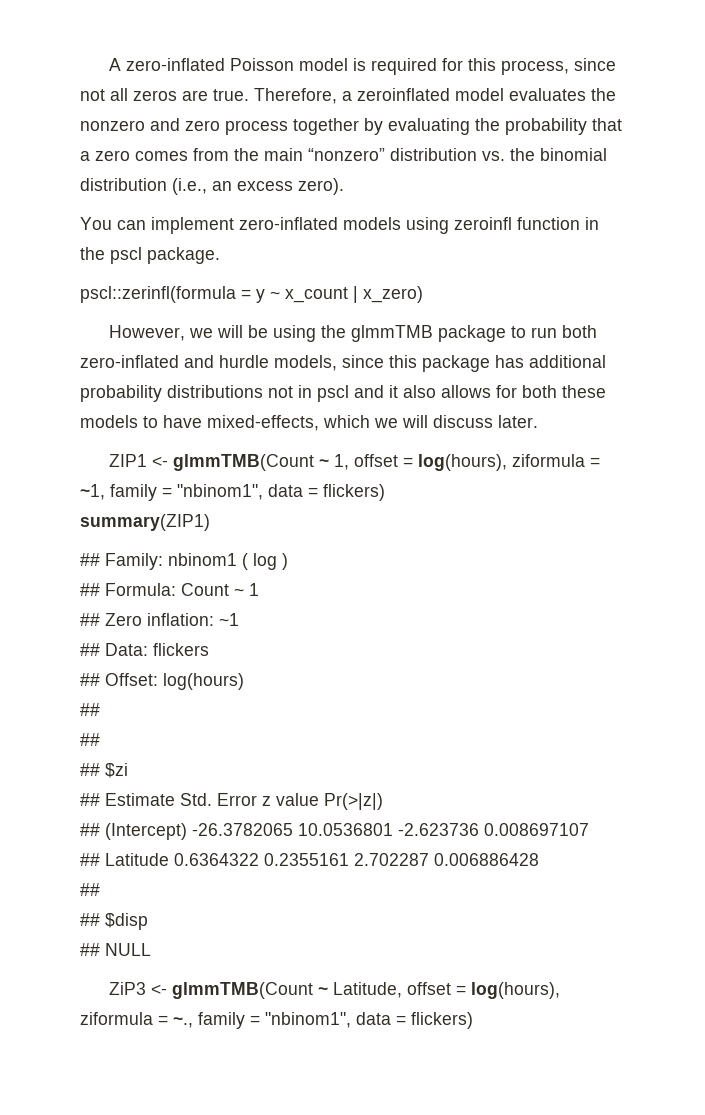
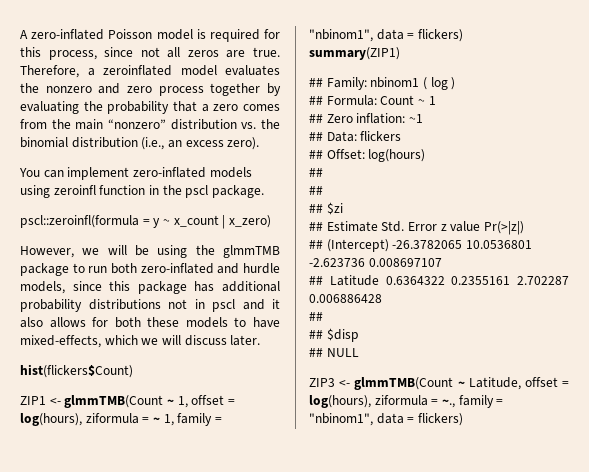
[80,286,236,303] pscl::zerinfl(formula -> [20,215,139,228] pscl::zeroinfl(formula
(538, 421) none -> [20,364,133,378] // hist(flickers$Count)
[80,484,105,500] ~1, -> [152,414,174,426] ~ 1,
[108,982,146,995] ZiP3 -> [309,378,335,387] ZIP3

